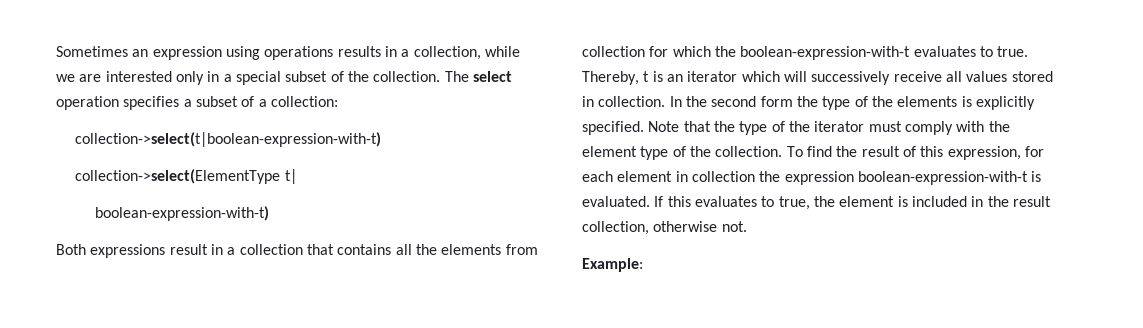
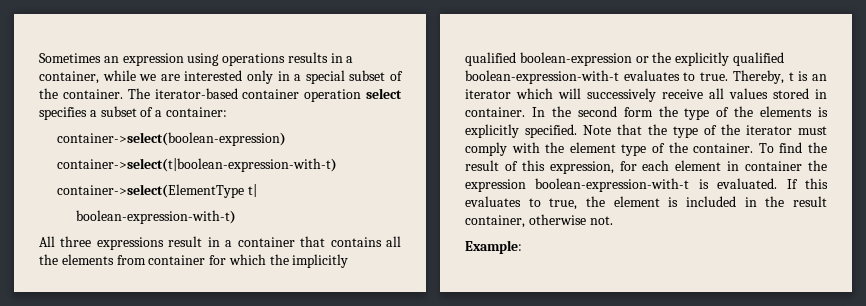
[413,46,481,60] collection, -> [39,71,99,84] container,
[373,71,512,82] [56,96,119,110] collection. The select operation -> [62,88,402,102] container. The iterator-based container operation select
[270,96,338,107] [75,132,382,147] [75,169,281,184] collection: // collection->select(t|boolean-expression-with-t) // collection->select(ElementType -> [165,107,227,117] [57,132,287,146] [57,158,338,172] [57,184,245,198] container: // container->select(boolean-expression) // container->select(t|boolean-expression-with-t) // container->select(ElementType
[56,244,86,255] Both -> [39,236,92,247] All three
[239,244,303,255] collection -> [237,237,295,247] container
[582,46,645,57] collection -> [148,255,206,265] container
(736, 51) none -> [292,254,349,268] [465,52,784,66] implicitly qualified boolean-expression or the explicitly qualified
[598,96,666,107] collection. -> [465,107,525,117] container.
[715,146,783,157] collection. -> [693,143,754,153] container.
[691,171,755,182] collection -> [745,161,803,171] container
[582,221,649,235] collection, -> [465,215,525,228] container,

